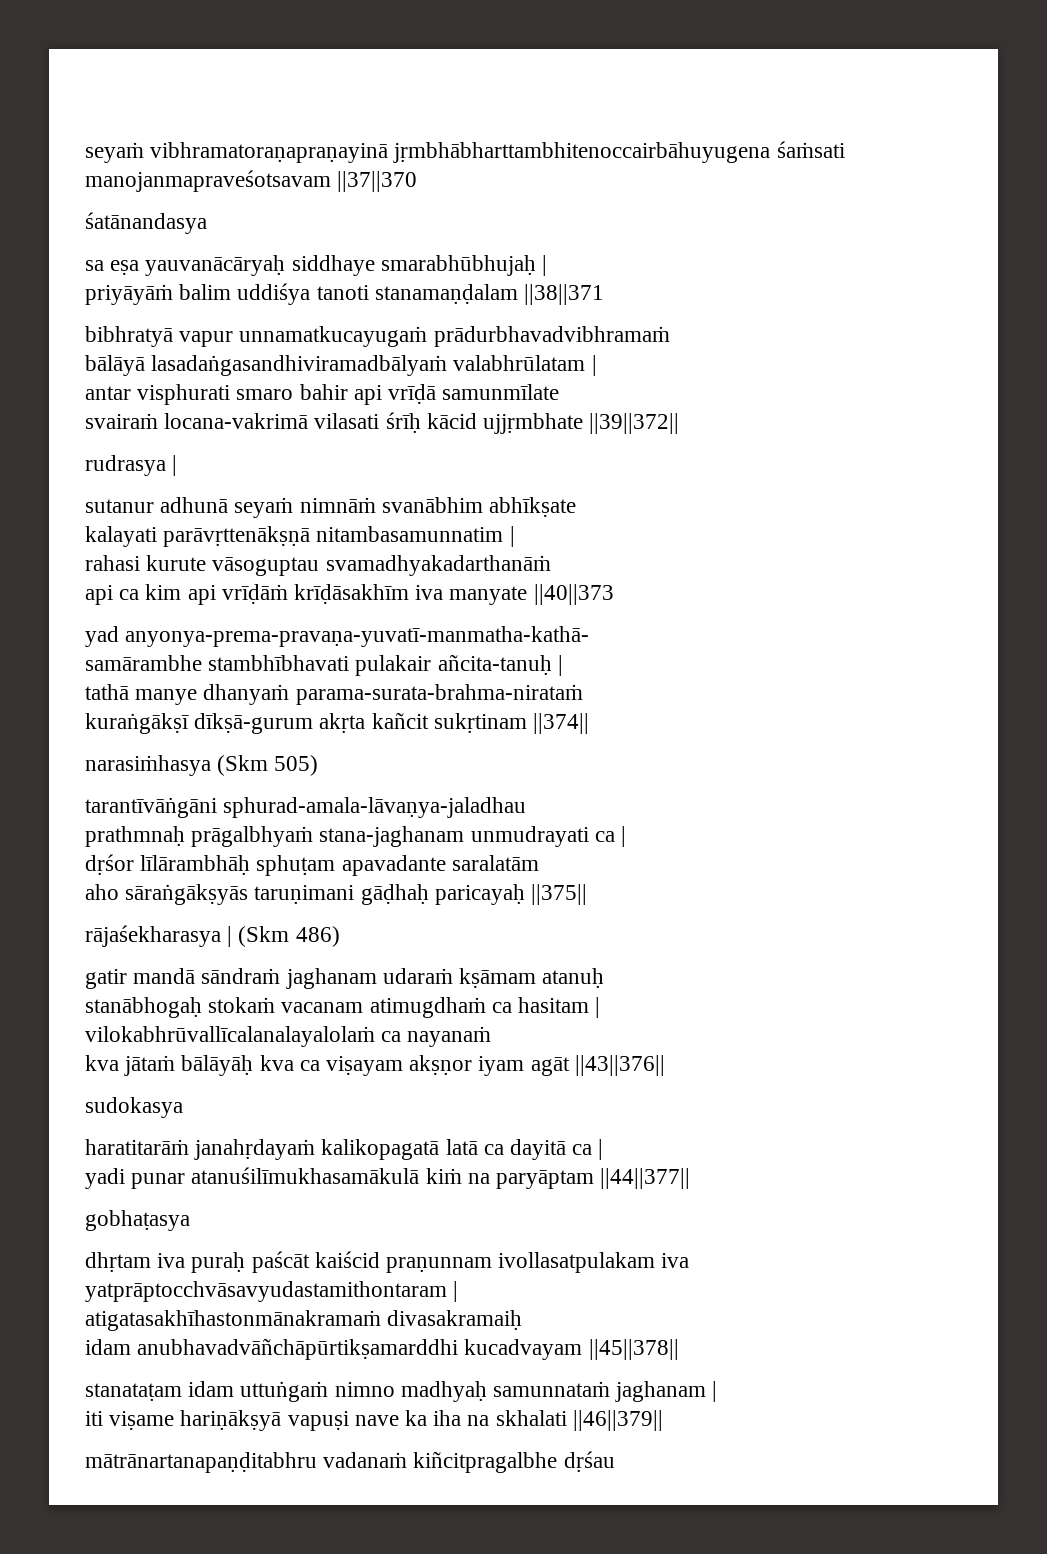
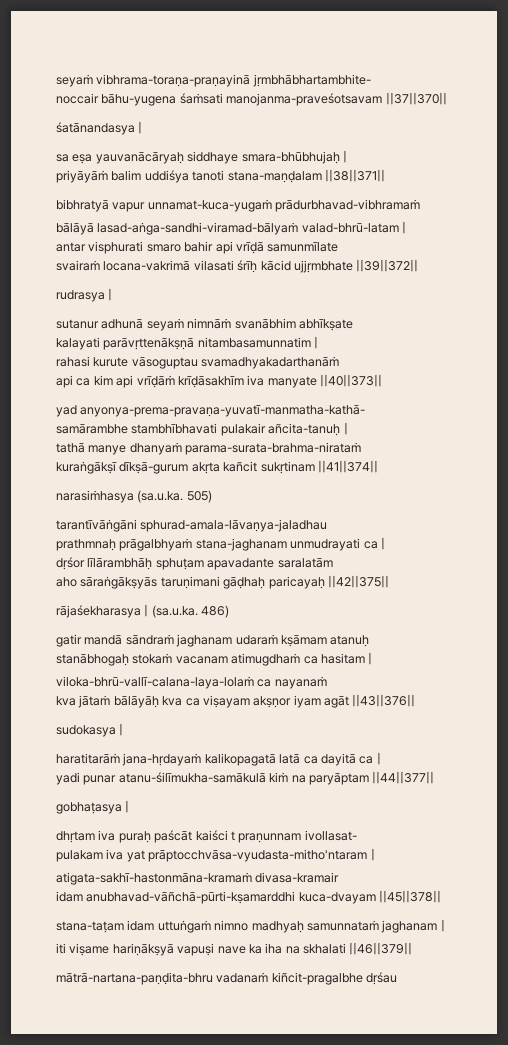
[85,141,845,163] [85,170,418,192] seyaṁ vibhramatoraṇapraṇayinā jṛmbhābharttambhitenoccairbāhuyugena śaṁsati manojanmapraveśotsavam ||37||370 -> [56,74,371,87] [56,92,447,106] seyaṁ vibhrama-toraṇa-praṇayinā jṛmbhābhartambhite- // noccair bāhu-yugena śaṁsati manojanma-praveśotsavam ||37||370||
(207, 223) none -> [138,121,143,134] |
[380,255,536,276] smarabhūbhujaḥ -> [241,151,340,164] smara-bhūbhujaḥ
[374,284,605,305] stanamaṇḍalam ||38||371 -> [227,169,385,183] stana-maṇḍalam ||38||371||
[239,326,670,347] unnamatkucayugaṁ prādurbhavadvibhramaṁ -> [147,199,421,212] unnamat-kuca-yugaṁ prādurbhavad-vibhramaṁ
[151,355,586,376] lasadaṅgasandhiviramadbālyaṁ valabhrūlatam -> [97,222,399,235] lasad-aṅga-sandhi-viramad-bālyaṁ valad-bhrū-latam
[533,584,614,605] ||40||373 -> [320,374,382,387] ||40||373||
[533,713,590,734] ||374|| -> [317,460,378,473] ||41||374||
[217,755,269,776] (Skm -> [137,490,184,503] (sa.u.ka.
[531,884,588,905] ||375|| -> [327,575,389,588] ||42||375||
[238,926,290,947] (Skm -> [151,605,198,618] (sa.u.ka.
[85,1026,375,1047] vilokabhrūvallīcalanalayalolaṁ -> [56,676,254,689] viloka-bhrū-vallī-calana-laya-lolaṁ
(183, 1107) none -> [119,723,124,736] |
[194,1139,316,1160] janahṛdayaṁ -> [122,753,202,766] jana-hṛdayaṁ
[191,1167,420,1184] atanuśilīmukhasamākulā -> [118,772,266,783] atanu-śilīmukha-samākulā
(190, 1220) none -> [125,800,130,813] |
[314,1251,690,1273] [85,1281,459,1302] [85,1310,523,1331] [85,1338,583,1360] kaiścid praṇunnam ivollasatpulakam iva yatprāptocchvāsavyudastamithontaram | // atigatasakhīhastonmānakramaṁ divasakramaiḥ // idam anubhavadvāñchāpūrtikṣamarddhi kucadvayam -> [195,830,357,843] [56,848,375,862] [56,872,340,885] [56,891,376,904] kaiści t praṇunnam ivollasat- // pulakam iva yat prāptocchvāsa-vyudasta-mitho'ntaram | // atigata-sakhī-hastonmāna-kramaṁ divasa-kramair // idam anubhavad-vāñchā-pūrti-kṣamarddhi kuca-dvayam
[85,1383,182,1401] stanataṭam -> [56,921,124,933] stana-taṭam
[85,1451,558,1473] mātrānartanapaṇḍitabhru vadanaṁ kiñcitpragalbhe -> [56,972,363,985] mātrā-nartana-paṇḍita-bhru vadanaṁ kiñcit-pragalbhe

